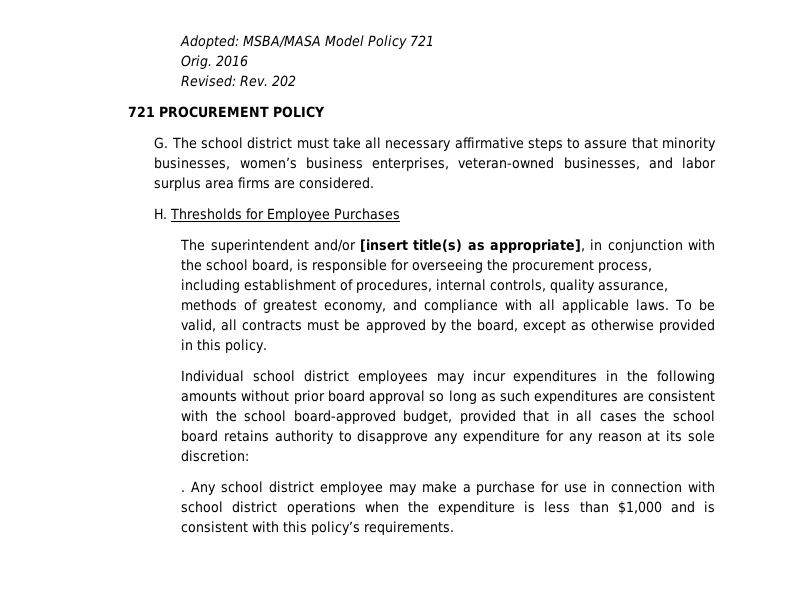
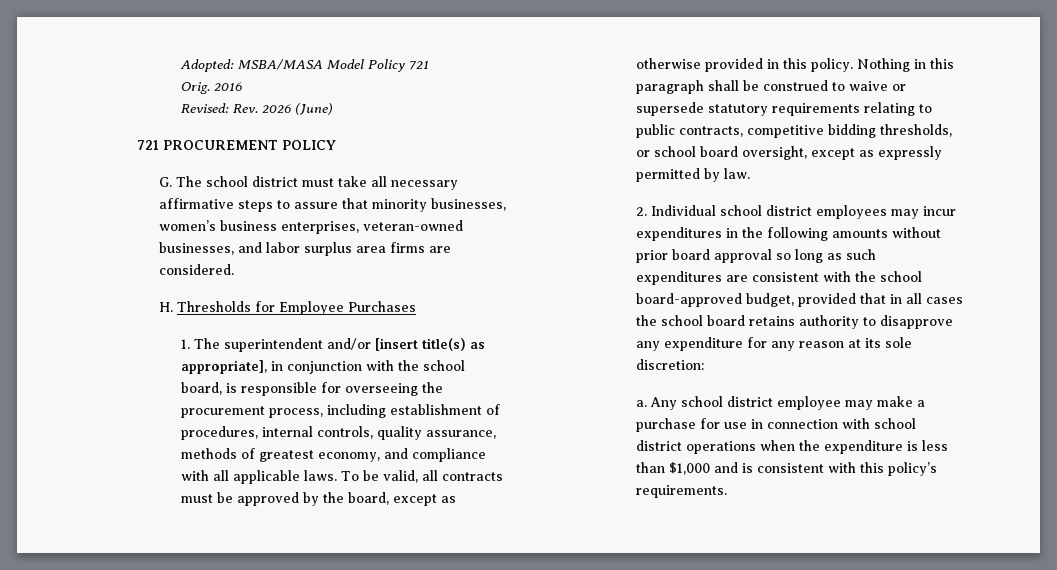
[272,75,297,87] 202 -> [262,103,334,115] 2026 (June)
(401, 214) none -> [181,339,191,349] 1.
(268, 346) // -> [857,58,955,72] [636,80,907,94] [636,102,933,116] [636,124,953,138] [636,146,943,160] [636,168,751,182] [636,207,648,216] Nothing in this paragraph shall be construed to waive or supersede statutory requirements relating to public contracts, competitive bidding thresholds, or school board oversight, except as expressly permitted by law. // 2.
[181,490,186,492] . -> [636,400,648,407] a.

